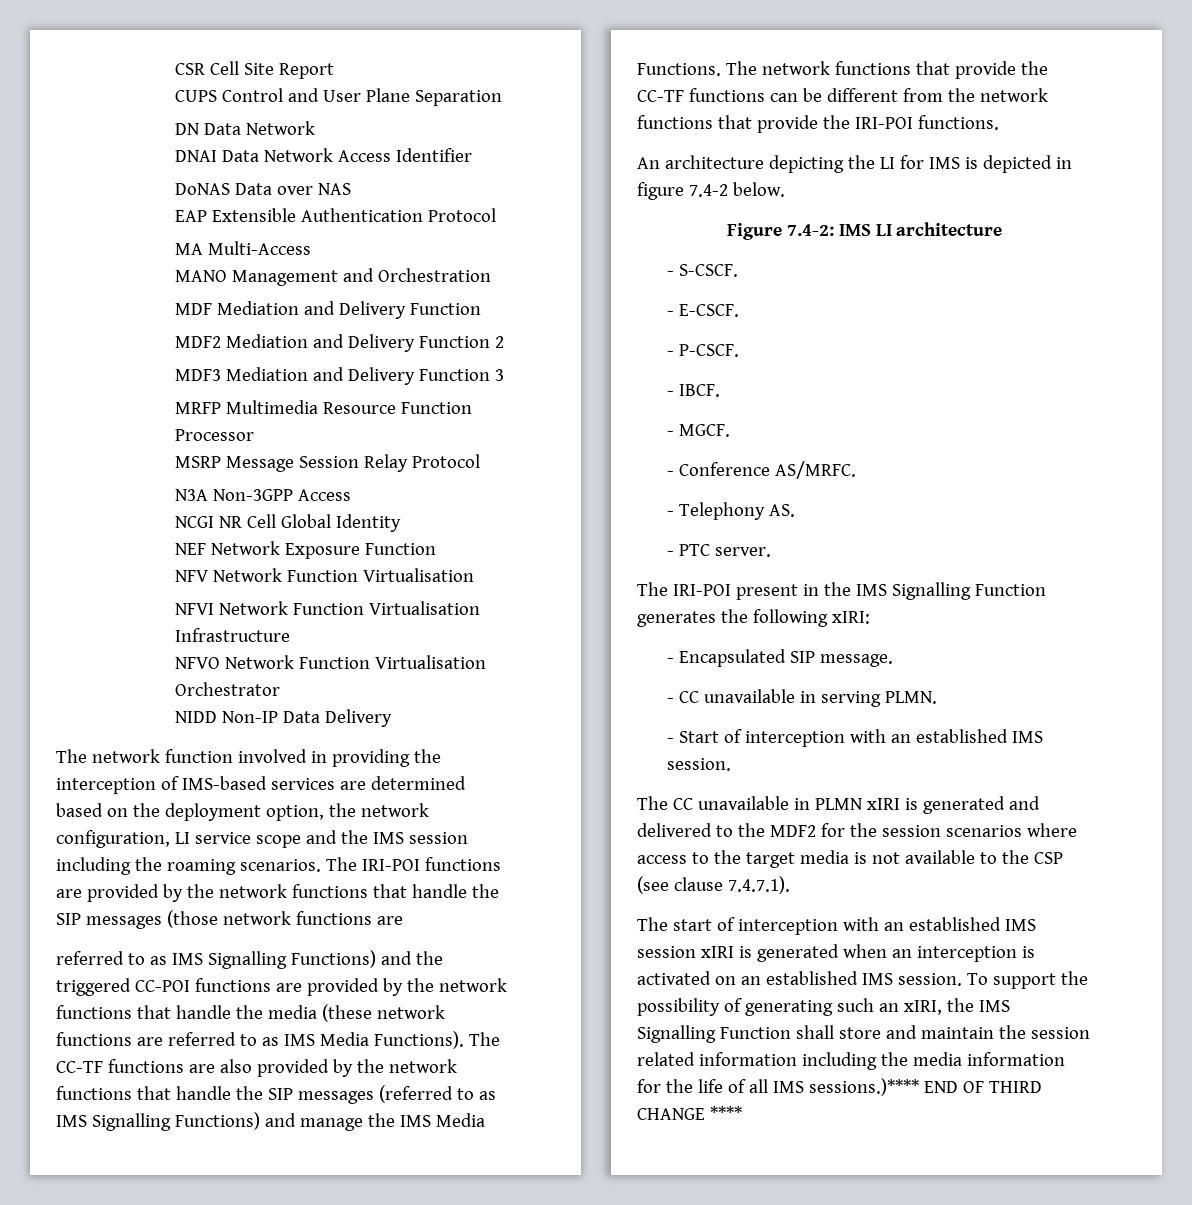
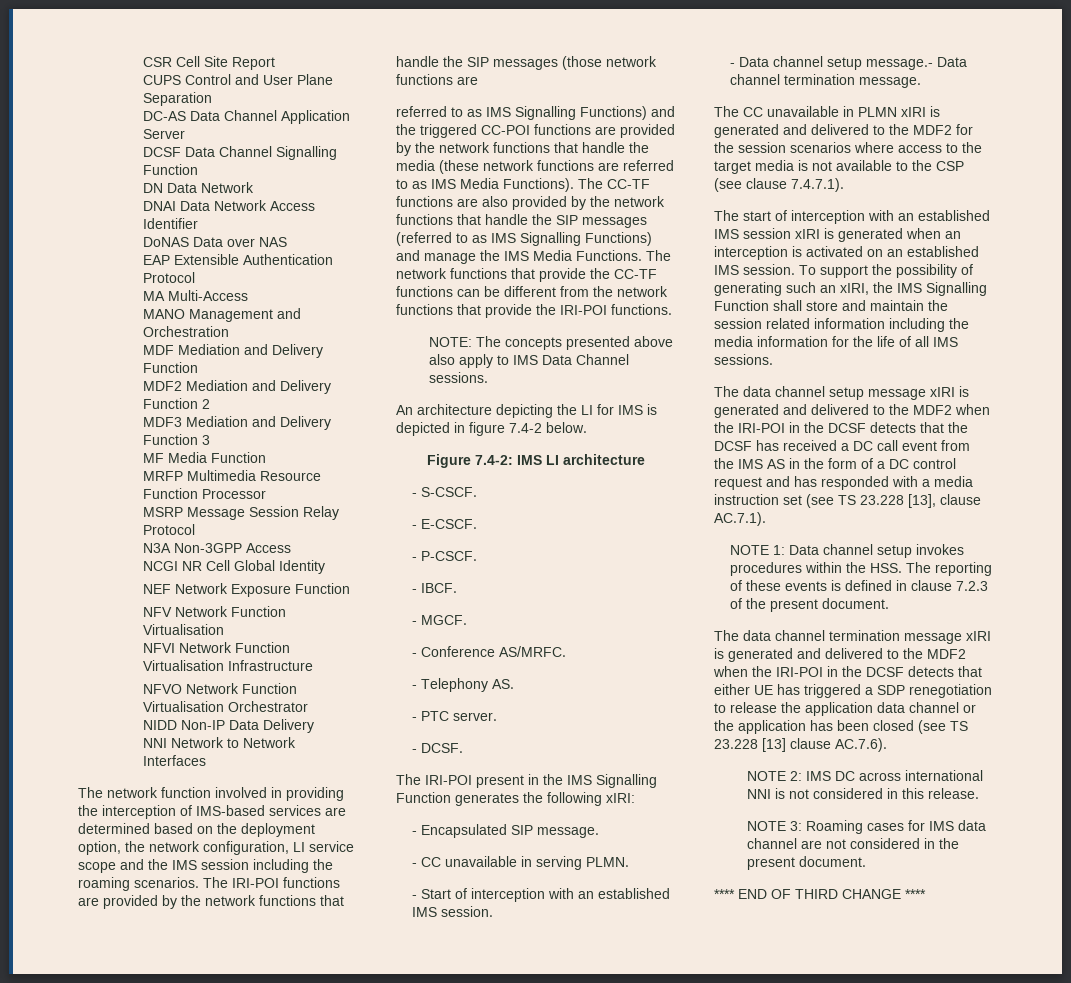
(502, 98) none -> [143,110,351,124] [143,129,186,139] [143,146,338,160] [143,164,199,175] // DC-AS Data Channel Application Server // DCSF Data Channel Signalling Function
(504, 375) none -> [143,452,267,463] // MF Media Function
(392, 718) none -> [143,737,297,748] [143,755,207,766] // NNI Network to Network Interfaces
(999, 122) none -> [428,336,673,350] [428,354,629,368] [428,372,488,383] // NOTE: The concepts presented above also apply to IMS Data Channel sessions.
(771, 552) none -> [412,743,464,753] // - DCSF.
(731, 764) none -> [730,56,968,70] [730,74,922,88] // - Data channel setup message.- Data channel termination message.
[808,1078,919,1096] sessions.)**** -> [714,354,773,365] [714,386,969,400] [714,404,990,418] [714,422,968,433] [714,440,970,451] [714,458,956,469] [714,476,973,490] [714,494,981,508] [714,512,766,526] [730,544,965,558] [730,562,993,576] [730,580,989,591] [730,598,890,612] [714,630,991,644] [714,648,966,662] [713,666,982,677] [714,684,992,698] [714,702,976,716] [714,720,968,734] [714,738,887,752] [746,770,983,781] [746,788,979,799] [746,820,986,834] [746,838,959,849] [746,856,866,870] [714,889,735,899] sessions. // The data channel setup message xIRI is generated and delivered to the MDF2 when the IRI-POI in the DCSF detects that the DCSF has received a DC call event from the IMS AS in the form of a DC control request and has responded with a media instruction set (see TS 23.228 [13], clause AC.7.1). // NOTE 1: Data channel setup invokes procedures within the HSS. The reporting of these events is defined in clause 7.2.3 of the present document. // The data channel termination message xIRI is generated and delivered to the MDF2 when the IRI-POI in the DCSF detects that either UE has triggered a SDP renegotiation to release the application data channel or the application has been closed (see TS 23.228 [13] clause AC.7.6). // NOTE 2: IMS DC across international NNI is not considered in this release. // NOTE 3: Roaming cases for IMS data channel are not considered in the present document. // ****

